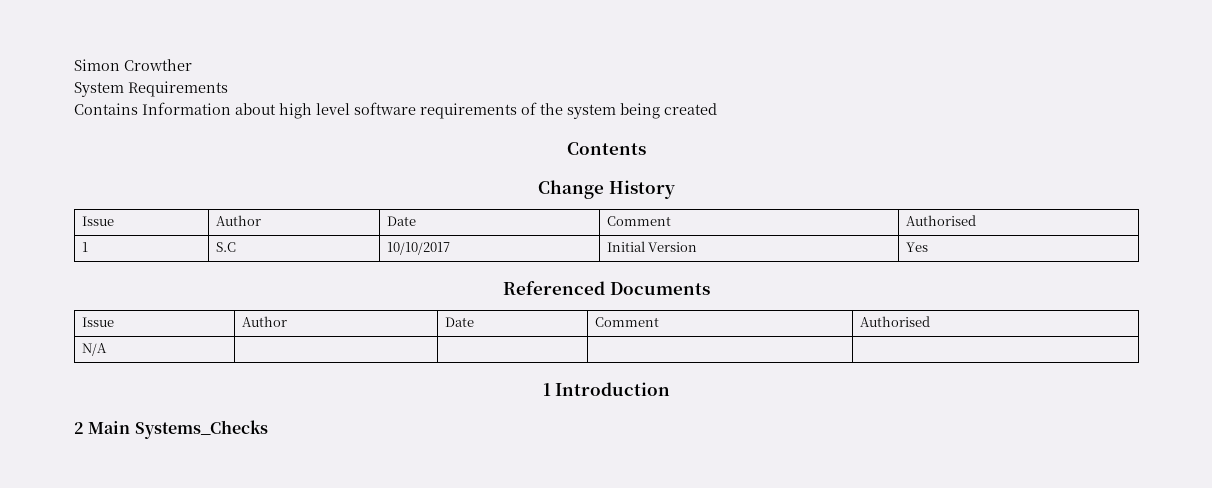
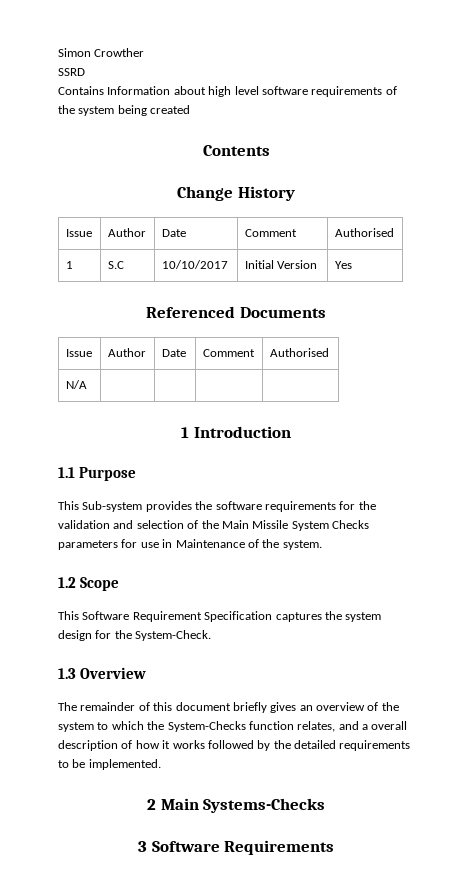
[74,81,228,97] System Requirements -> [58,68,85,76] SSRD
[74,420,268,439] 2 Main Systems_Checks -> [58,467,137,481] [58,501,376,512] [58,520,369,531] [58,539,322,550] [58,577,120,591] [58,611,382,622] [58,630,212,641] [58,667,147,679] [58,702,399,713] [58,721,408,732] [58,740,411,751] [58,759,161,770] [146,798,326,813] [137,840,335,855] 1.1 Purpose // This Sub-system provides the software requirements for the validation and selection of the Main Missile System Checks parameters for use in Maintenance of the system. // 1.2 Scope // This Software Requirement Specification captures the system design for the System-Check. // 1.3 Overview // The remainder of this document briefly gives an overview of the system to which the System-Checks function relates, and a overall description of how it works followed by the detailed requirements to be implemented. // 2 Main Systems-Checks // 3 Software Requirements

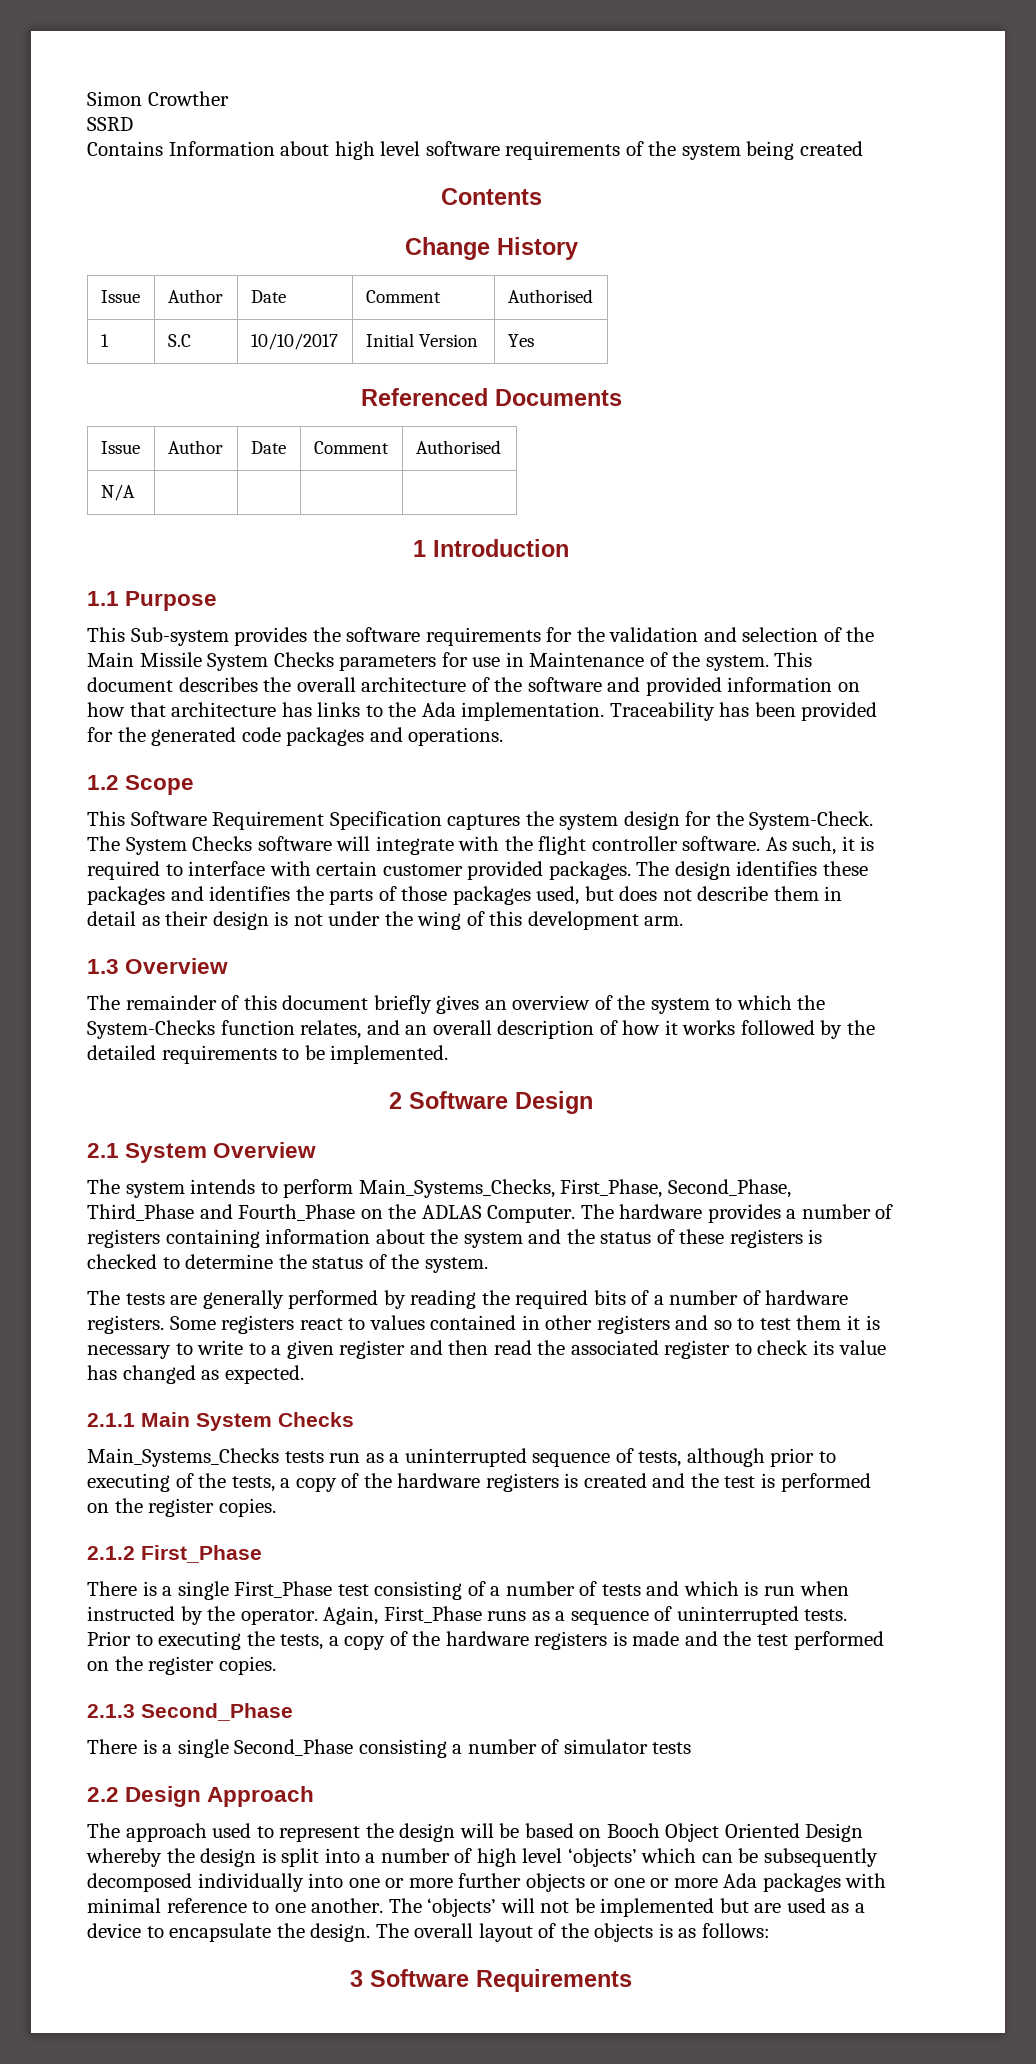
(322, 545) none -> [774,652,813,667] [87,677,860,696] [87,702,878,721] [87,727,504,746] This document describes the overall architecture of the software and provided information on how that architecture has links to the Ada implementation. Traceability has been provided for the generated code packages and operations.
(212, 635) none -> [87,836,875,855] [87,861,868,880] [87,886,843,905] [87,911,684,930] The System Checks software will integrate with the flight controller software. As such, it is required to interface with certain customer provided packages. The design identifies these packages and identifies the parts of those packages used, but does not describe them in detail as their design is not under the wing of this development arm.
[362,724,368,730] a -> [405,1025,428,1035] an
[160,798,326,813] Main Systems-Checks -> [409,1091,593,1114] [87,1142,317,1163] [87,1179,791,1198] [87,1204,894,1223] [87,1229,823,1248] [87,1254,488,1273] [87,1290,849,1309] [87,1315,880,1334] [87,1340,886,1359] [87,1365,304,1384] [87,1412,354,1431] [87,1448,836,1467] [87,1473,871,1492] [87,1498,276,1517] [87,1545,262,1563] [87,1581,849,1600] [87,1606,848,1625] [87,1631,884,1650] [87,1656,276,1675] [87,1703,293,1721] [87,1739,692,1758] [87,1786,315,1807] [87,1823,864,1842] [86,1848,879,1867] [87,1873,887,1892] [87,1898,866,1917] [87,1923,770,1942] Software Design // 2.1 System Overview // The system intends to perform Main_Systems_Checks, First_Phase, Second_Phase, Third_Phase and Fourth_Phase on the ADLAS Computer. The hardware provides a number of registers containing information about the system and the status of these registers is checked to determine the status of the system. // The tests are generally performed by reading the required bits of a number of hardware registers. Some registers react to values contained in other registers and so to test them it is necessary to write to a given register and then read the associated register to check its value has changed as expected. // 2.1.1 Main System Checks // Main_Systems_Checks tests run as a uninterrupted sequence of tests, although prior to executing of the tests, a copy of the hardware registers is created and the test is performed on the register copies. // 2.1.2 First_Phase // There is a single First_Phase test consisting of a number of tests and which is run when instructed by the operator. Again, First_Phase runs as a sequence of uninterrupted tests. Prior to executing the tests, a copy of the hardware registers is made and the test performed on the register copies. // 2.1.3 Second_Phase // There is a single Second_Phase consisting a number of simulator tests // 2.2 Design Approach // The approach used to represent the design will be based on Booch Object Oriented Design whereby the design is split into a number of high level ‘objects’ which can be subsequently decomposed individually into one or more further objects or one or more Ada packages with minimal reference to one another. The ‘objects’ will not be implemented but are used as a device to encapsulate the design. The overall layout of the objects is as follows:

